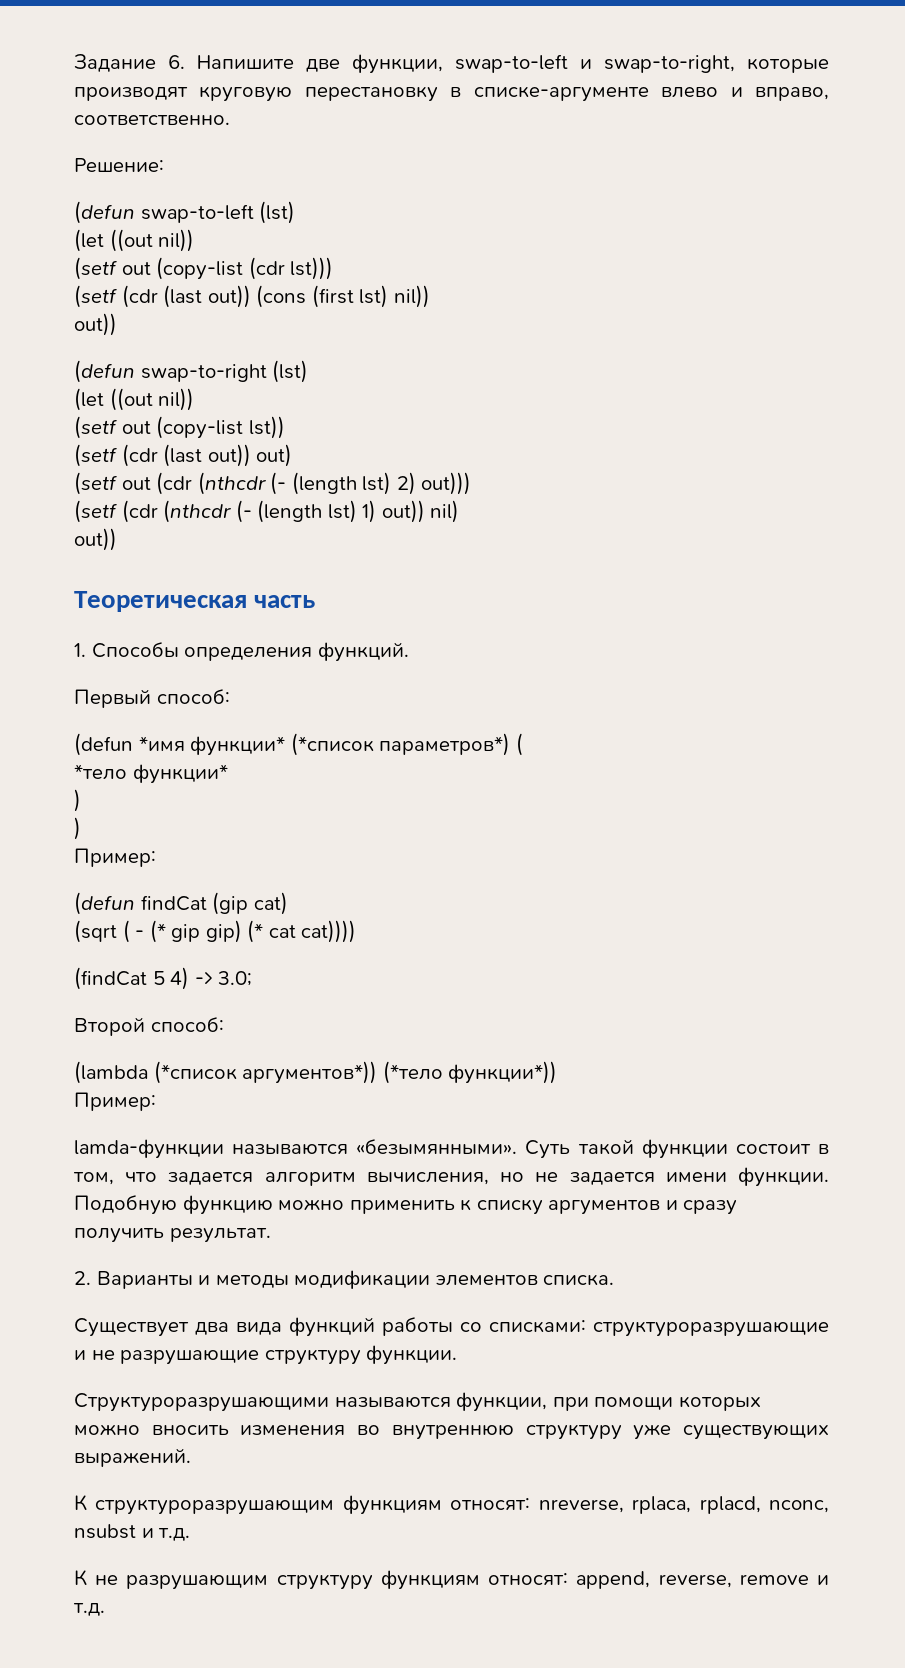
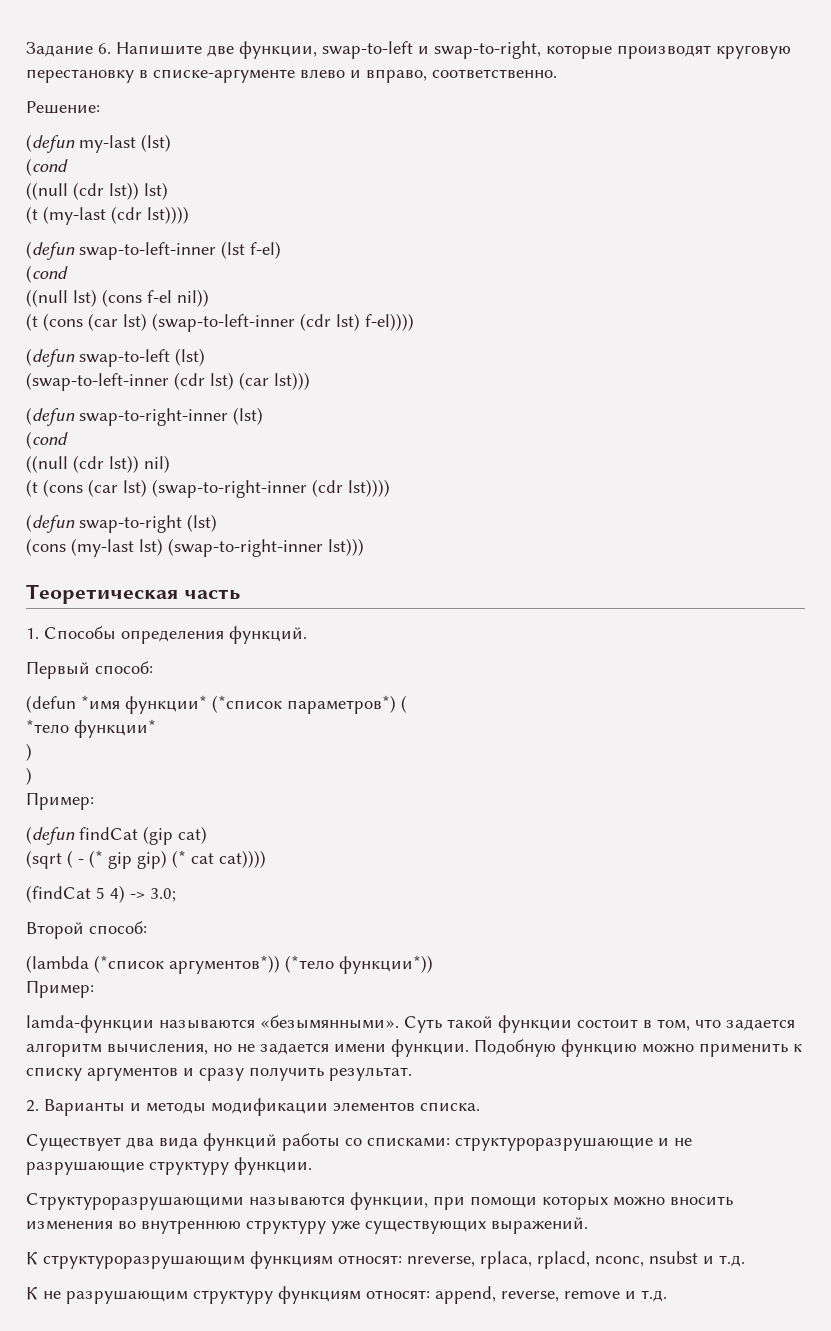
[140,201,296,224] [74,229,195,252] [74,257,334,280] [74,285,430,308] [74,313,117,336] [74,360,309,383] [74,388,195,411] [74,416,285,439] [74,444,293,467] [74,472,472,495] [74,500,460,523] [74,528,117,551] swap-to-left (lst) // (let ((out nil)) // (setf out (copy-list (cdr lst))) // (setf (cdr (last out)) (cons (first lst) nil)) // out)) // (defun swap-to-right (lst) // (let ((out nil)) // (setf out (copy-list lst)) // (setf (cdr (last out)) out) // (setf out (cdr (nthcdr (- (length lst) 2) out))) // (setf (cdr (nthcdr (- (length lst) 1) out)) nil) // out)) -> [79,134,171,153] [26,158,68,176] [26,182,168,200] [26,206,189,225] [26,241,281,260] [26,265,68,283] [26,289,209,307] [26,313,414,332] [26,348,205,367] [26,372,310,391] [26,407,263,426] [26,431,68,449] [26,455,170,473] [26,479,390,498] [26,514,217,533] [26,538,364,557] my-last (lst) // (cond // ((null (cdr lst)) lst) // (t (my-last (cdr lst)))) // (defun swap-to-left-inner (lst f-el) // (cond // ((null lst) (cons f-el nil)) // (t (cons (car lst) (swap-to-left-inner (cdr lst) f-el)))) // (defun swap-to-left (lst) // (swap-to-left-inner (cdr lst) (car lst))) // (defun swap-to-right-inner (lst) // (cond // ((null (cdr lst)) nil) // (t (cons (car lst) (swap-to-right-inner (cdr lst)))) // (defun swap-to-right (lst) // (cons (my-last lst) (swap-to-right-inner lst)))

